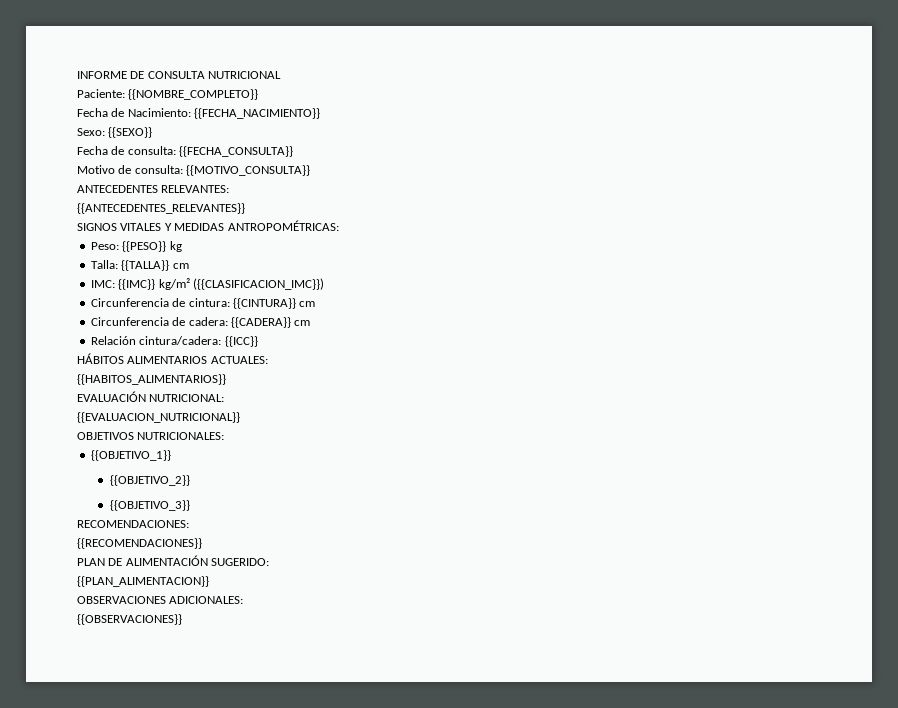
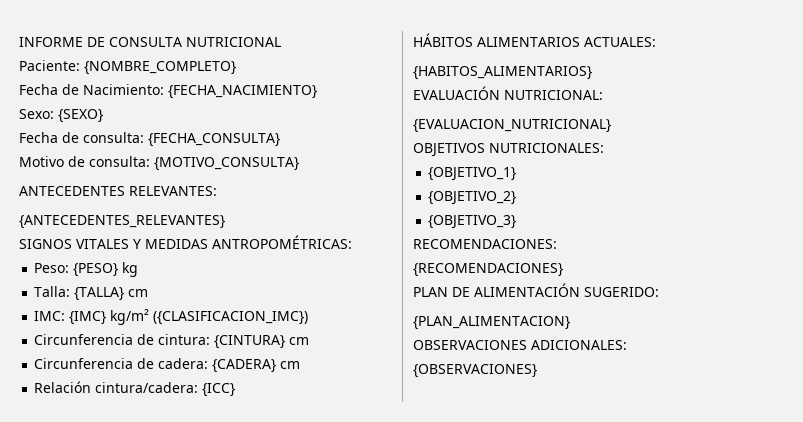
[128,89,259,100] {{NOMBRE_COMPLETO}} -> [84,61,236,75] {NOMBRE_COMPLETO}
[194,108,321,119] {{FECHA_NACIMIENTO}} -> [168,85,317,99] {FECHA_NACIMIENTO}
[108,127,153,138] {{SEXO}} -> [58,109,103,123] {SEXO}
[179,146,294,157] {{FECHA_CONSULTA}} -> [148,133,280,147] {FECHA_CONSULTA}
[186,165,311,176] {{MOTIVO_CONSULTA}} -> [154,157,299,171] {MOTIVO_CONSULTA}
[77,203,245,214] {{ANTECEDENTES_RELEVANTES}} -> [19,215,225,229] {ANTECEDENTES_RELEVANTES}
[122,241,167,252] {{PESO}} -> [73,263,119,277] {PESO}
[121,260,170,271] {{TALLA}} -> [74,287,125,301] {TALLA}
[118,278,324,290] {{IMC}} kg/m² ({{CLASIFICACION_IMC}}) -> [69,309,309,325] {IMC} kg/m² ({CLASIFICACION_IMC})
[232,298,296,309] {{CINTURA}} -> [214,335,286,349] {CINTURA}
[230,317,291,328] {{CADERA}} -> [212,359,277,373] {CADERA}
[224,336,258,347] {{ICC}} -> [202,383,236,397] {ICC}
[77,374,226,385] {{HABITOS_ALIMENTARIOS}} -> [413,66,592,80] {HABITOS_ALIMENTARIOS}
[77,412,240,423] {{EVALUACION_NUTRICIONAL}} -> [413,119,611,133] {EVALUACION_NUTRICIONAL}
[90,450,171,461] [109,475,190,486] [109,500,190,511] {{OBJETIVO_1}} // {{OBJETIVO_2}} // {{OBJETIVO_3}} -> [428,167,517,181] [428,191,517,205] [428,215,517,229] {OBJETIVO_1} // {OBJETIVO_2} // {OBJETIVO_3}
[77,538,202,549] {{RECOMENDACIONES}} -> [413,263,563,277] {RECOMENDACIONES}
[77,576,209,587] {{PLAN_ALIMENTACION}} -> [413,316,570,330] {PLAN_ALIMENTACION}
[77,614,182,625] {{OBSERVACIONES}} -> [413,364,537,378] {OBSERVACIONES}

